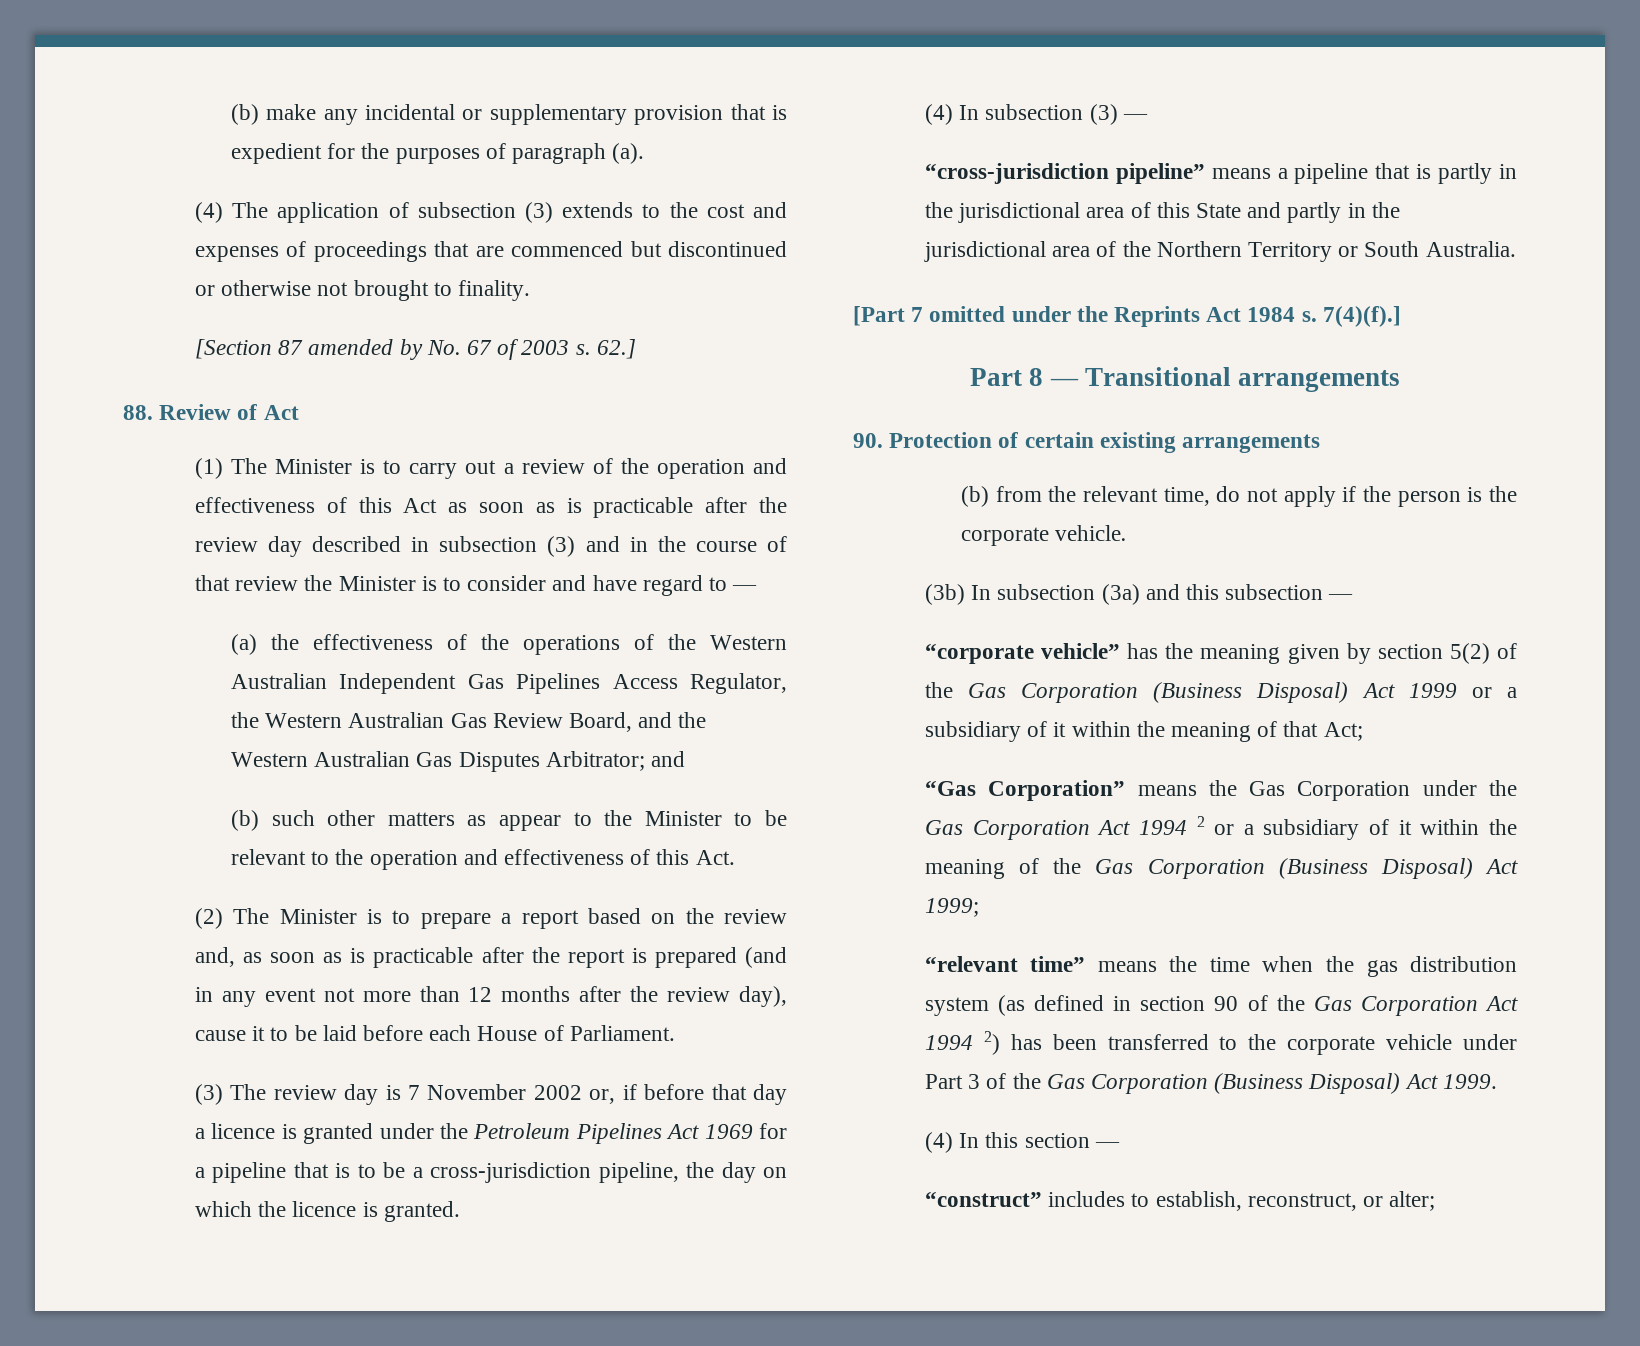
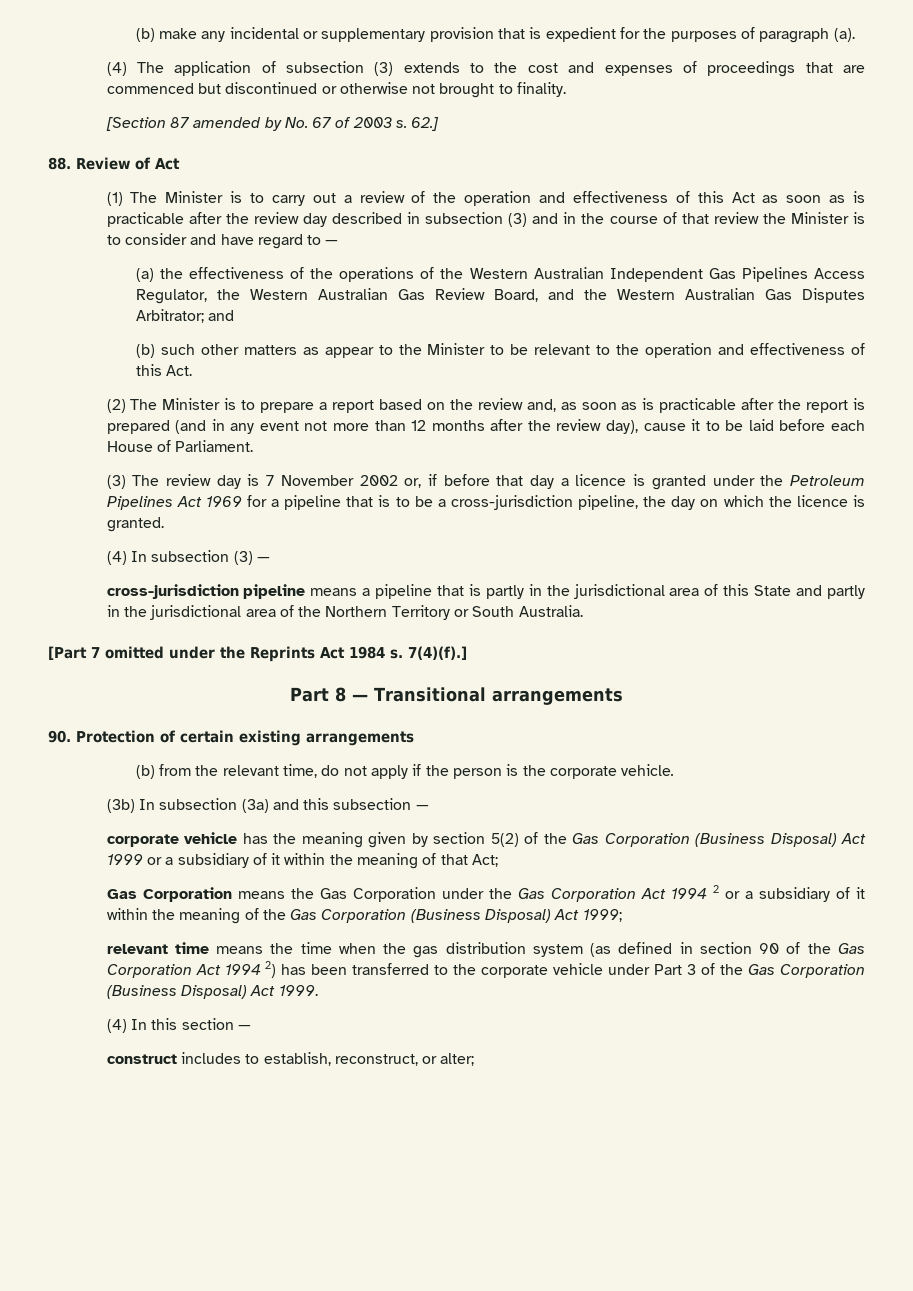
[924,163,1205,184] “cross-jurisdiction pipeline” -> [106,584,306,599] cross-jurisdiction pipeline
[924,643,1121,664] “corporate vehicle” -> [106,832,238,847] corporate vehicle
[924,780,1126,801] “Gas Corporation” -> [106,887,232,902] Gas Corporation
[924,956,1086,972] “relevant time” -> [106,942,209,954] relevant time
[924,1191,1042,1207] “construct” -> [106,1054,177,1064] construct

